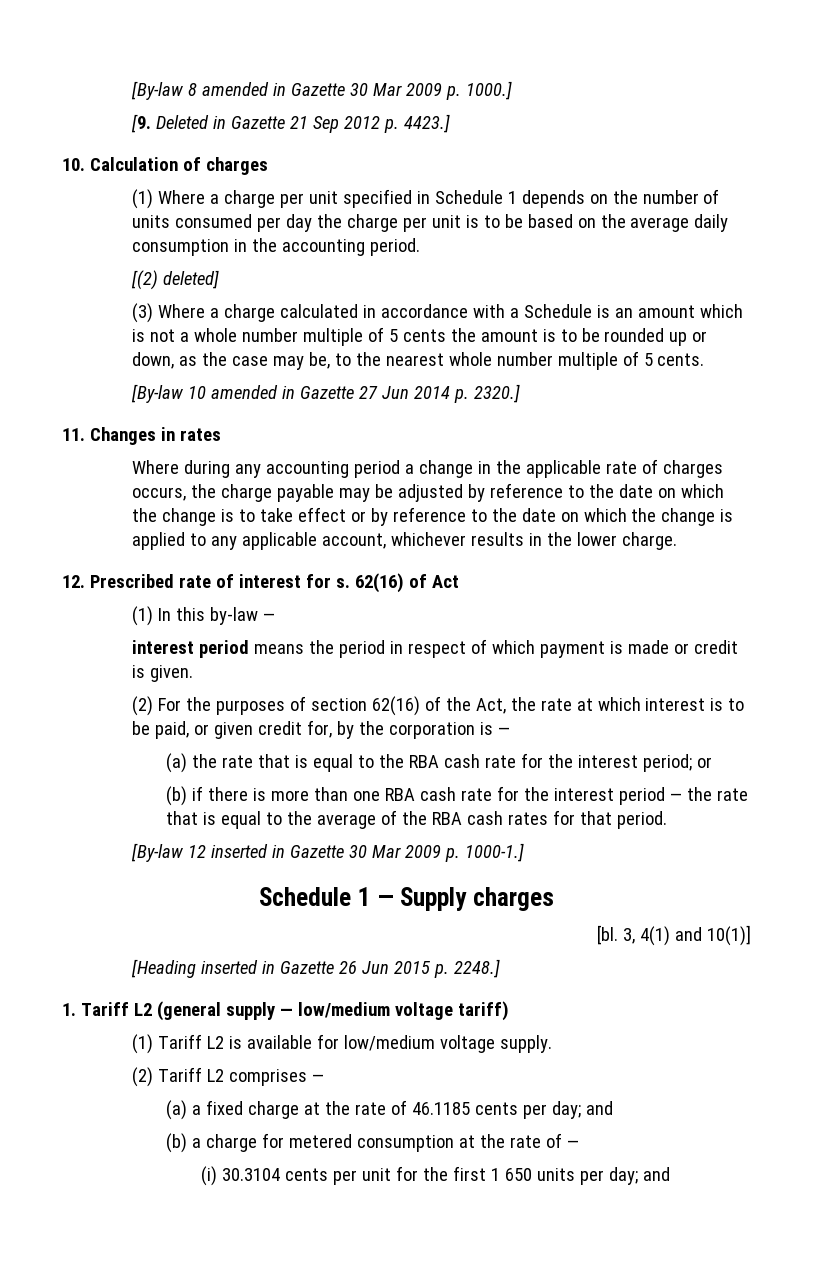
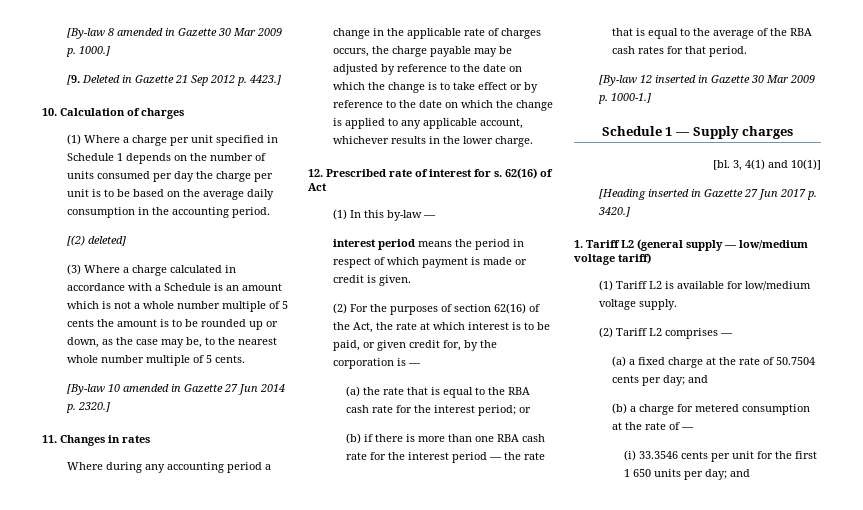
[338,959,500,978] 26 Jun 2015 p. 2248.] -> [744,189,818,200] [598,207,631,217] 27 Jun 2017 p. 3420.]
[412,1102,471,1115] 46.1185 -> [775,357,815,365] 50.7504
[222,1168,281,1181] 30.3104 -> [639,451,679,459] 33.3546

